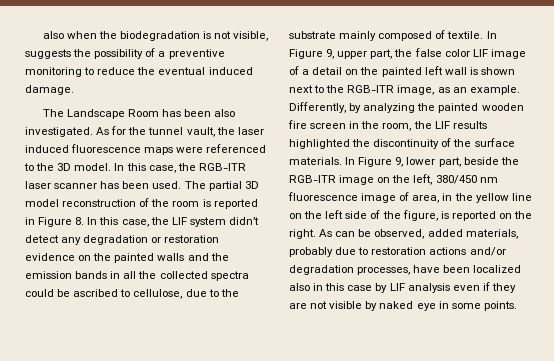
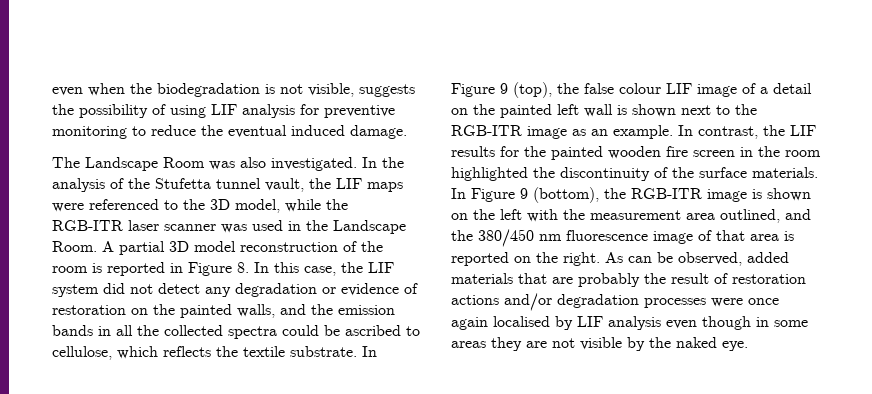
[42,31,64,39] also -> [52,87,83,96] even
[158,51,166,57] a -> [170,104,319,118] using LIF analysis for
[161,109,236,117] [25,126,264,137] [25,144,142,153] has been also investigated. As for the tunnel vault, the laser induced fluorescence -> [209,157,404,171] [52,178,362,192] was also investigated. In the analysis of the Stufetta tunnel vault, the LIF
[74,163,246,173] [25,181,206,189] model. In this case, the RGB-ITR laser scanner has been used. The -> [235,199,348,213] [52,220,406,234] [52,241,114,252] model, while the RGB-ITR laser scanner was used in the Landscape Room. A
[228,217,259,225] didn’t -> [103,283,153,294] did not
[164,235,220,243] [25,253,185,263] restoration evidence on the painted walls -> [341,283,418,296] [52,304,275,318] evidence of restoration on the painted walls,
[185,289,239,297] [289,30,497,41] [289,49,393,59] due to the substrate mainly composed of textile. In Figure 9, upper part, -> [117,346,377,359] [451,82,552,98] which reflects the textile substrate. In Figure 9 (top),
[444,49,470,57] color -> [619,83,661,94] colour
[397,85,435,95] image, -> [527,126,567,139] image
[289,102,416,113] Differently, by analyzing -> [678,125,816,139] [451,146,519,157] In contrast, the LIF results for
[382,121,487,131] room, the LIF results -> [785,150,821,157] room
[395,157,519,167] [289,174,433,185] 9, lower part, beside the RGB-ITR image on the left, -> [520,187,811,203] [451,209,811,223] [451,230,473,241] 9 (bottom), the RGB-ITR image is shown on the left with the measurement area outlined, and the
[412,193,532,203] [289,210,438,221] area, in the yellow line on the left side of the figure, -> [716,230,779,241] that area
[465,229,518,239] [289,247,506,257] [289,265,522,275] [289,282,490,293] materials, probably due to restoration actions and/or degradation processes, have been localized also in this case by LIF analysis even if -> [451,273,806,287] [451,293,779,311] [451,316,808,330] [451,341,486,348] materials that are probably the result of restoration actions and/or degradation processes were once again localised by LIF analysis even though in some areas
[379,301,517,311] naked eye in some points. -> [649,337,748,351] the naked eye.

